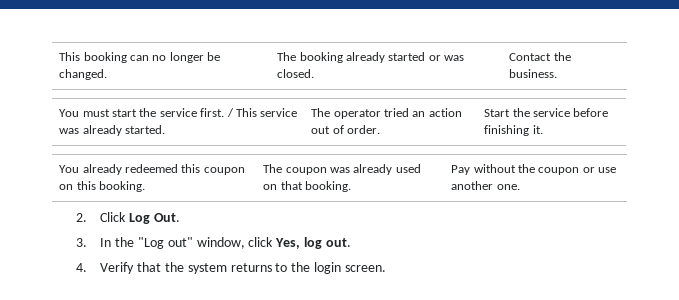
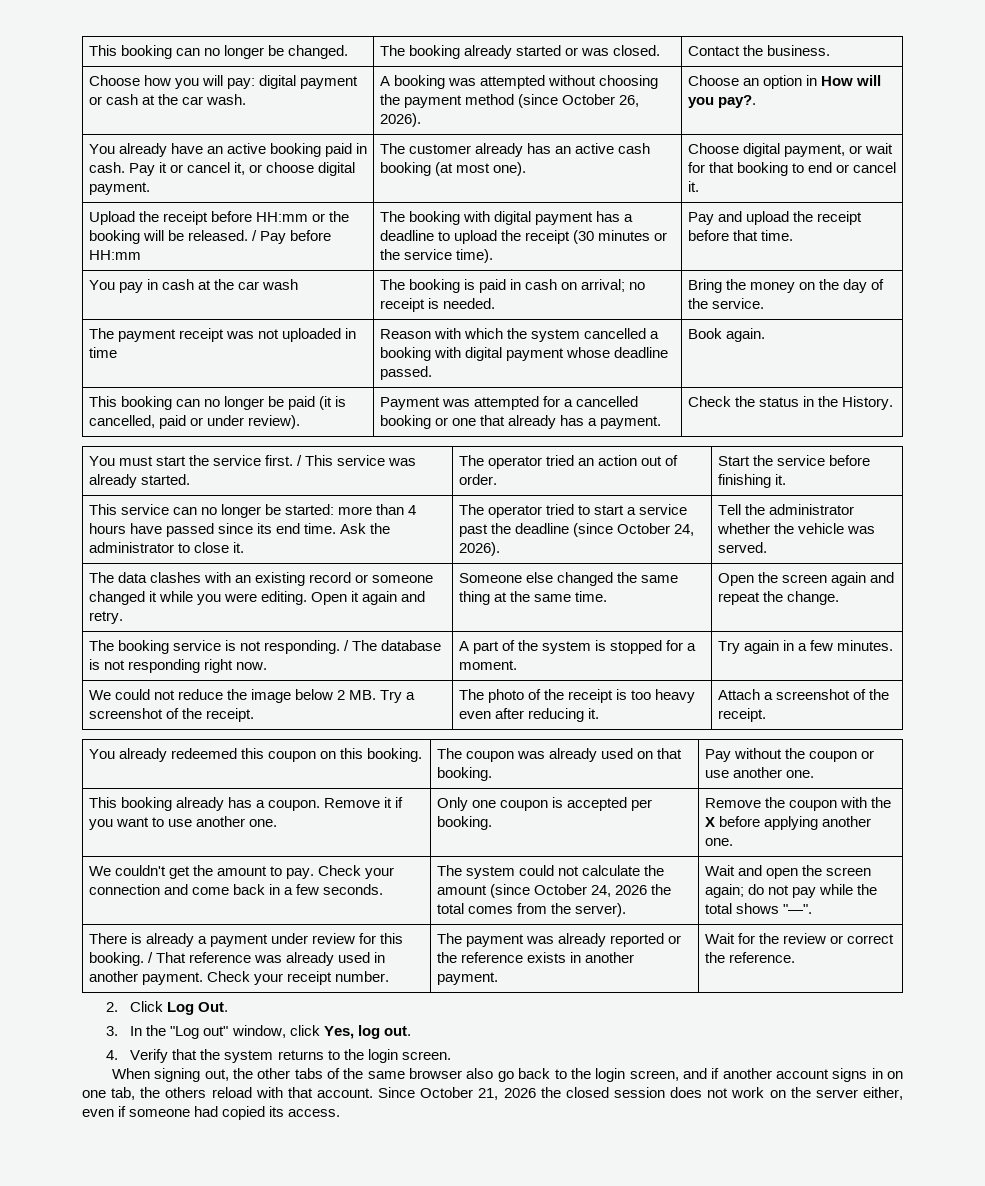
(558, 73) none -> [88,75,358,89] [88,94,246,105] [379,75,658,89] [379,94,639,108] [379,113,421,127] [687,75,881,89] [687,95,756,108] [88,143,368,157] [88,162,356,176] [88,182,150,195] [379,143,650,157] [379,162,526,176] [687,143,893,157] [687,162,896,176] [687,181,699,192] [88,211,349,225] [88,230,331,244] [88,250,141,260] [379,211,633,225] [379,230,668,244] [379,249,493,263] [687,211,862,225] [687,230,793,241] [88,279,299,293] [379,279,646,293] [379,298,495,312] [687,279,884,293] [687,298,764,309] [88,328,356,342] [88,347,117,358] [379,328,659,342] [379,347,668,361] [379,366,432,380] [687,328,765,342] [88,396,347,410] [88,415,300,429] [379,396,638,410] [379,415,662,429] [687,396,893,410] // Choose how you will pay: digital payment or cash at the car wash. | A booking was attempted without choosing the payment method (since October 26, 2026). | Choose an option in How will you pay?. // You already have an active booking paid in cash. Pay it or cancel it, or choose digital payment. | The customer already has an active cash booking (at most one). | Choose digital payment, or wait for that booking to end or cancel it. // Upload the receipt before HH:mm or the booking will be released. / Pay before HH:mm | The booking with digital payment has a deadline to upload the receipt (30 minutes or the service time). | Pay and upload the receipt before that time. // You pay in cash at the car wash | The booking is paid in cash on arrival; no receipt is needed. | Bring the money on the day of the service. // The payment receipt was not uploaded in time | Reason with which the system cancelled a booking with digital payment whose deadline passed. | Book again. // This booking can no longer be paid (it is cancelled, paid or under review). | Payment was attempted for a cancelled booking or one that already has a payment. | Check the status in the History.
(543, 129) none -> [88,504,417,518] [88,523,391,537] [88,542,244,553] [458,504,687,518] [458,523,694,537] [458,542,500,556] [717,504,854,515] [716,523,875,534] [717,542,767,553] [88,572,434,586] [88,591,426,605] [88,611,123,624] [458,572,678,586] [458,591,607,605] [717,572,894,586] [717,591,839,605] [88,640,442,654] [88,659,267,673] [458,640,697,654] [458,660,517,670] [717,640,893,654] [88,689,416,703] [88,708,254,722] [458,689,696,703] [458,708,599,722] [717,689,889,700] [717,708,766,722] // This service can no longer be started: more than 4 hours have passed since its end time. Ask the administrator to close it. | The operator tried to start a service past the deadline (since October 24, 2026). | Tell the administrator whether the vehicle was served. // The data clashes with an existing record or someone changed it while you were editing. Open it again and retry. | Someone else changed the same thing at the same time. | Open the screen again and repeat the change. // The booking service is not responding. / The database is not responding right now. | A part of the system is stopped for a moment. | Try again in a few minutes. // We could not reduce the image below 2 MB. Try a screenshot of the receipt. | The photo of the receipt is too heavy even after reducing it. | Attach a screenshot of the receipt.
(520, 187) none -> [88,797,404,811] [88,816,277,830] [436,797,652,811] [436,816,492,830] [704,797,891,811] [704,816,871,830] [704,838,733,846] [88,865,395,879] [88,884,384,895] [436,865,664,879] [436,884,671,898] [436,903,626,917] [704,865,871,879] [704,884,877,898] [704,903,812,914] [88,933,404,947] [88,952,386,966] [88,971,389,985] [436,933,681,947] [436,952,634,963] [436,972,498,985] [704,933,894,944] [704,952,795,963] // This booking already has a coupon. Remove it if you want to use another one. | Only one coupon is accepted per booking. | Remove the coupon with the X before applying another one. // We couldn't get the amount to pay. Check your connection and come back in a few seconds. | The system could not calculate the amount (since October 24, 2026 the total comes from the server). | Wait and open the screen again; do not pay while the total shows "—". // There is already a payment under review for this booking. / That reference was already used in another payment. Check your receipt number. | The payment was already reported or the reference exists in another payment. | Wait for the review or correct the reference.
(386, 268) none -> [111,1068,903,1082] [82,1087,903,1100] [82,1106,341,1120] // When signing out, the other tabs of the same browser also go back to the login screen, and if another account signs in on one tab, the others reload with that account. Since October 21, 2026 the closed session does not work on the server either, even if someone had copied its access.

